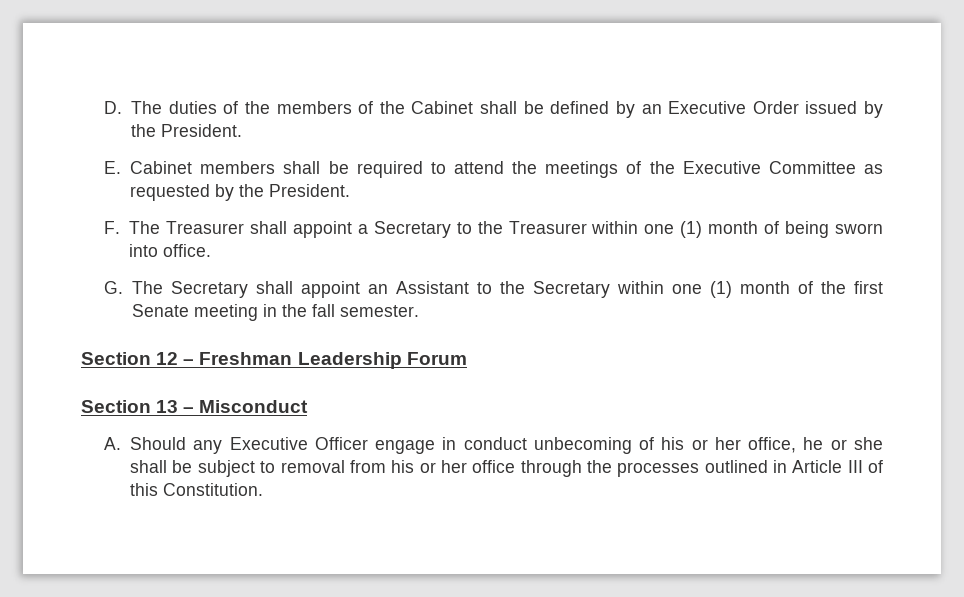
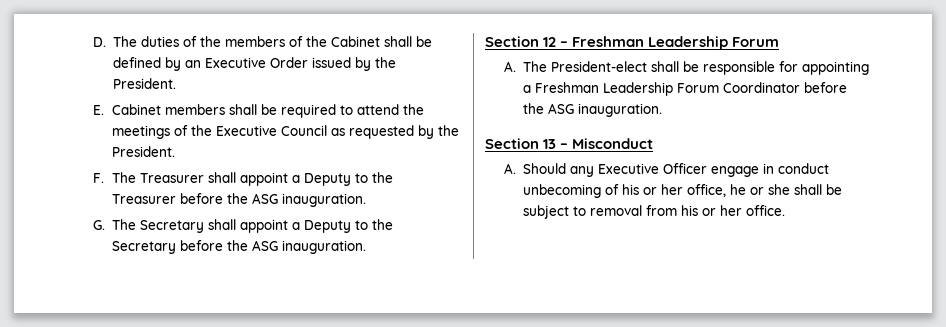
[768,161,856,174] Committee -> [281,125,328,136] Council
[373,221,451,238] Secretary -> [304,173,352,186] Deputy
[591,221,883,238] [129,244,212,257] within one (1) month of being sworn into office. -> [180,193,367,207] before the ASG inauguration.
[368,281,470,294] an Assistant -> [292,220,352,233] a Deputy
[617,281,884,298] [132,304,420,321] within one (1) month of the first Senate meeting in the fall semester. -> [180,240,367,254] before the ASG inauguration.
(467, 358) none -> [504,61,870,75] [523,82,848,96] [523,103,663,117] // A. The President-elect shall be responsible for appointing a Freshman Leadership Forum Coordinator before the ASG inauguration.
[472,460,884,477] [130,483,264,496] office through the processes outlined in Article III of this Constitution. -> [746,205,786,216] office.

